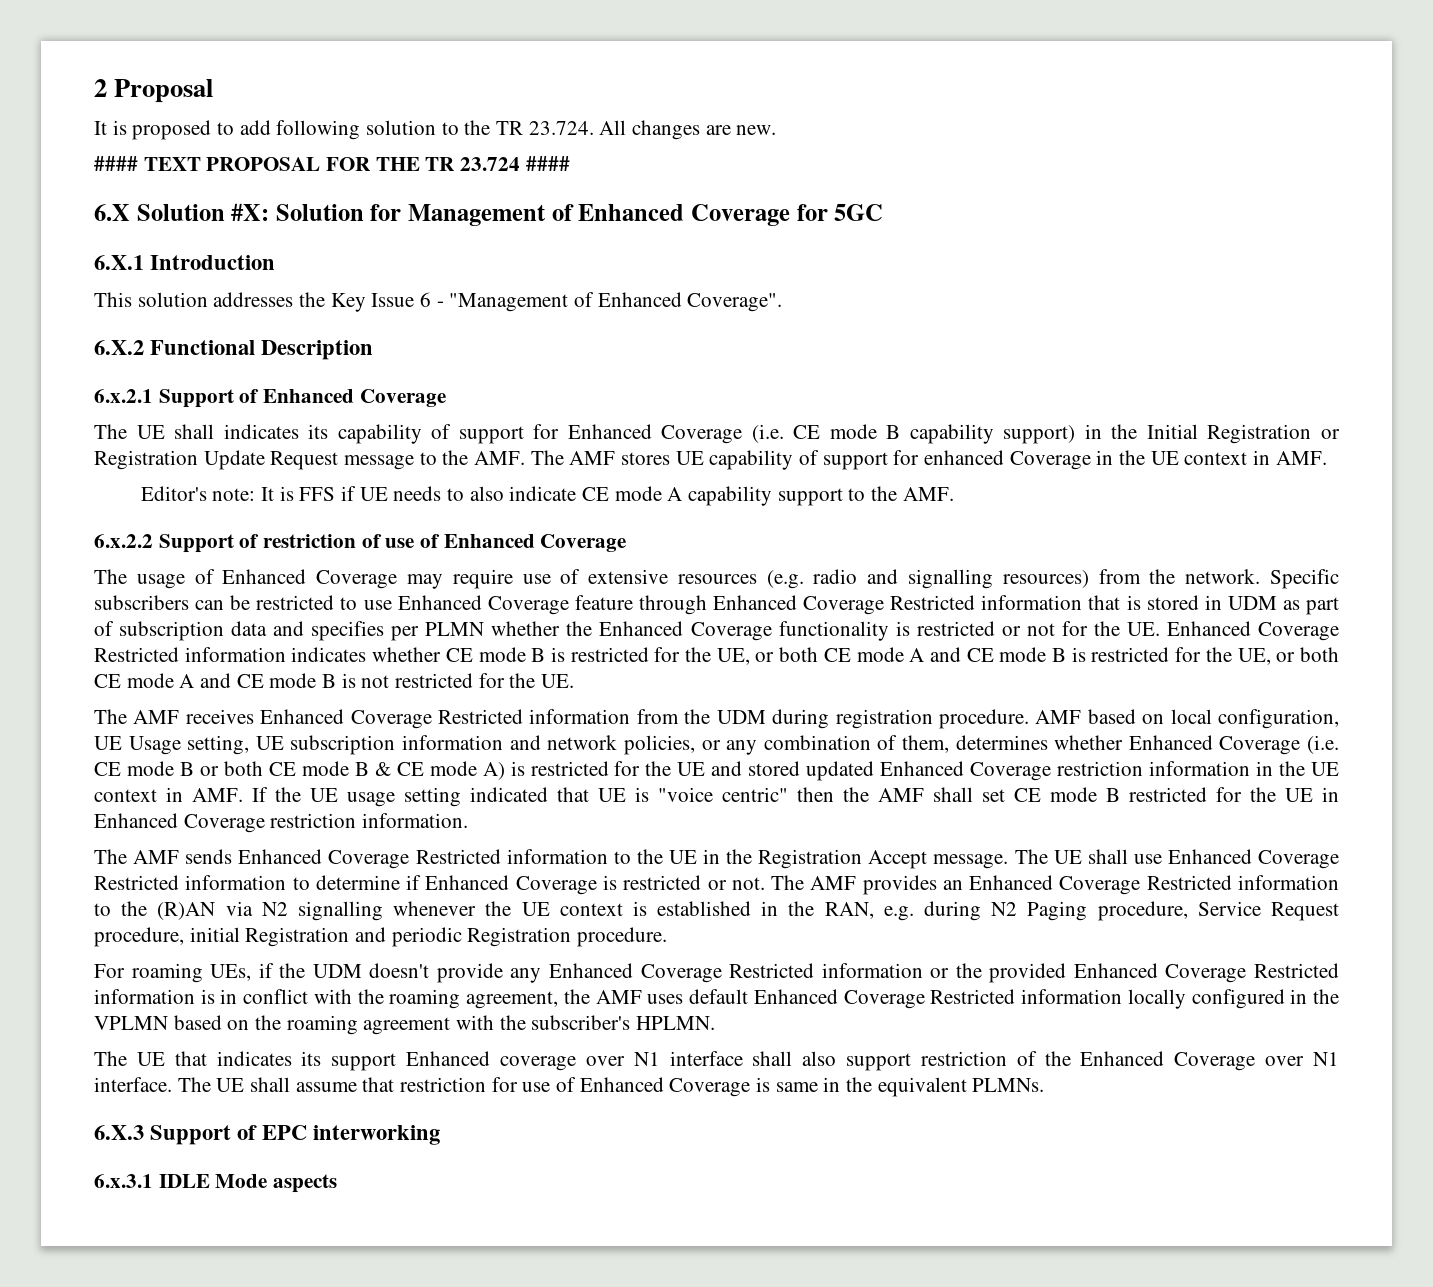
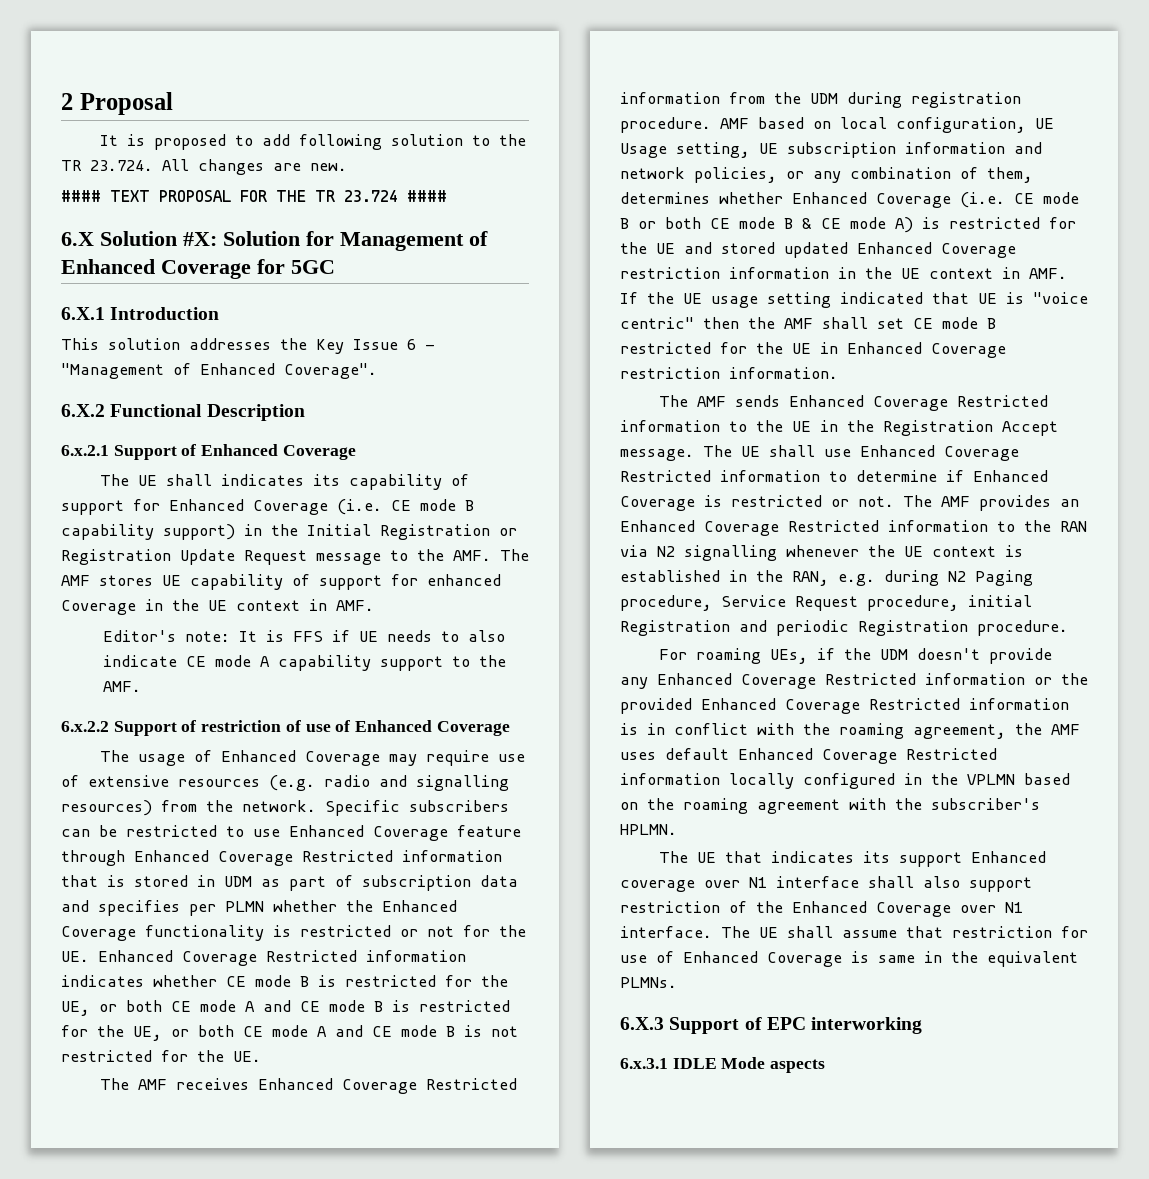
[157,902,216,920] (R)AN -> [1060,521,1087,532] RAN

